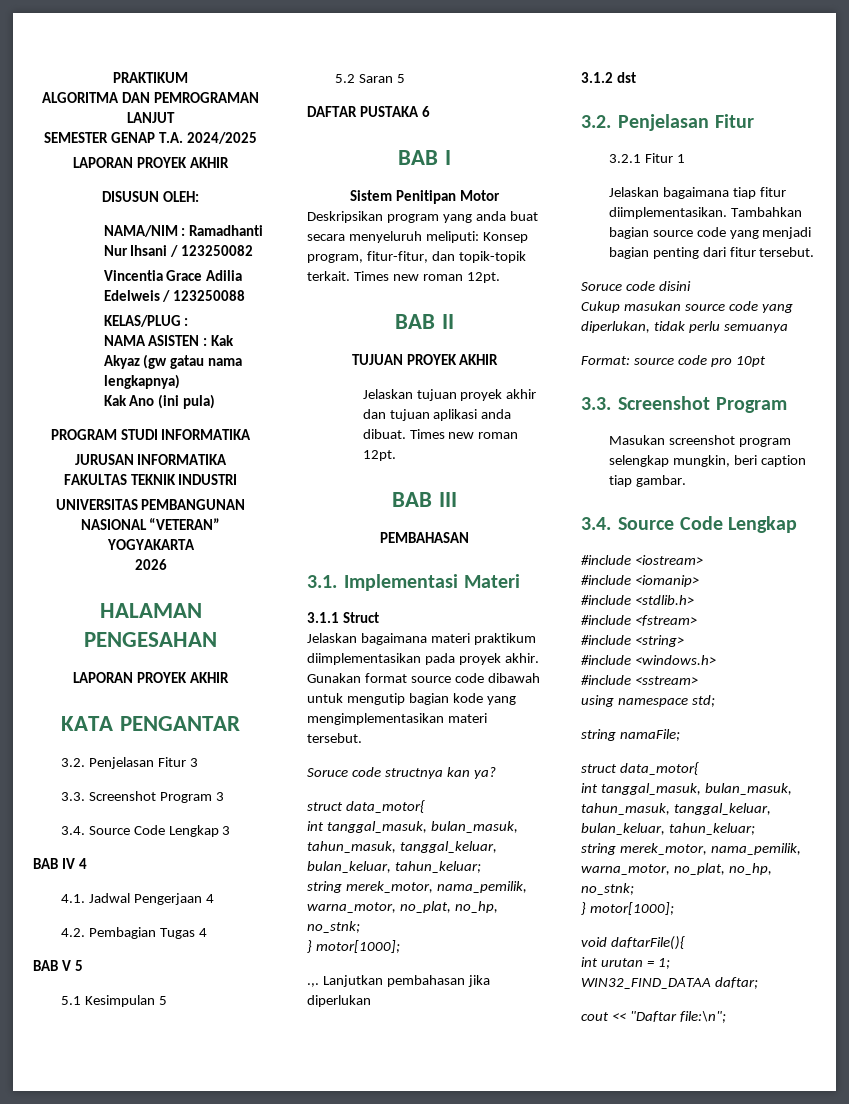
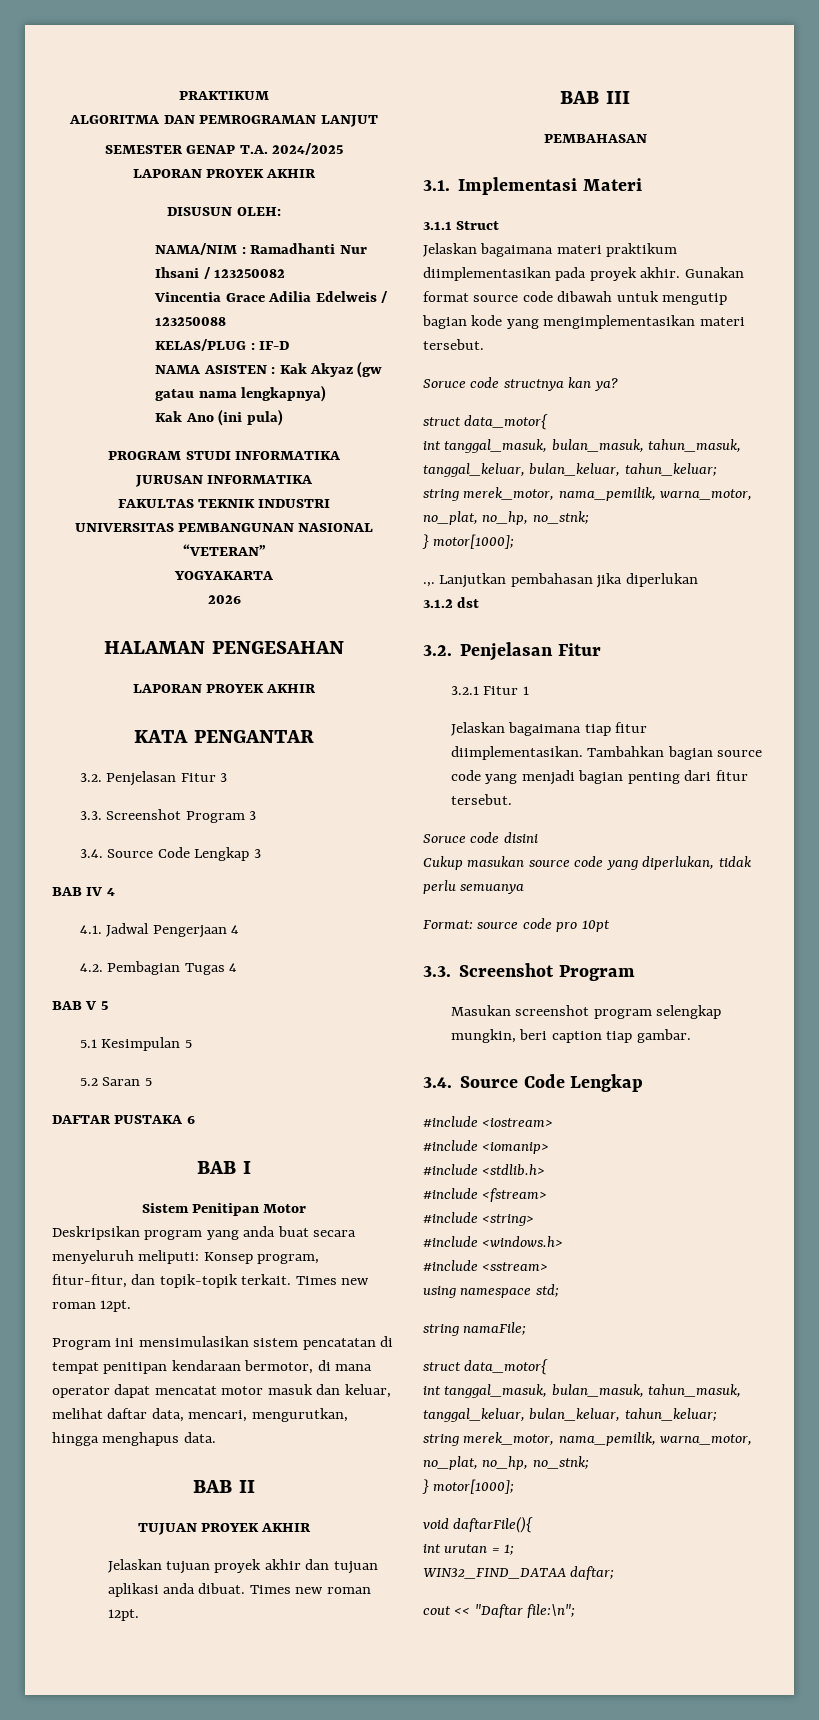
(189, 322) none -> [259,341,290,350] IF-D
(500, 277) none -> [52,1336,394,1350] [52,1360,373,1374] [52,1384,391,1398] [52,1408,348,1422] [52,1432,216,1446] // Program ini mensimulasikan sistem pencatatan di tempat penitipan kendaraan bermotor, di mana operator dapat mencatat motor masuk dan keluar, melihat daftar data, mencari, mengurutkan, hingga menghapus data.

